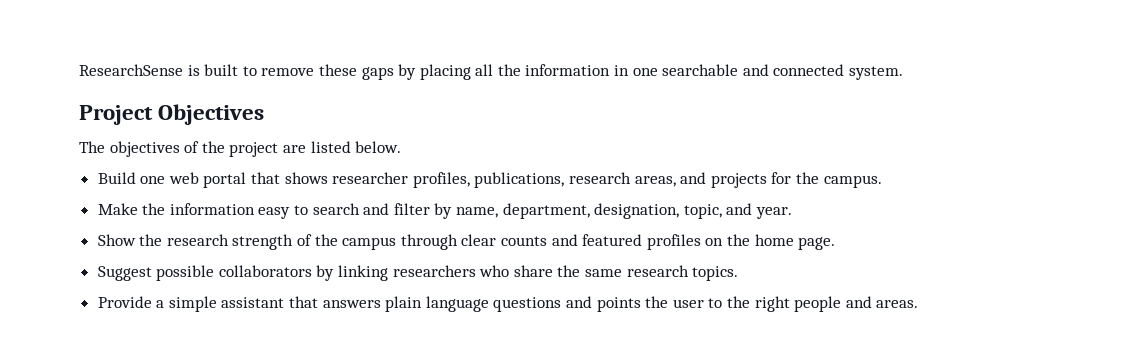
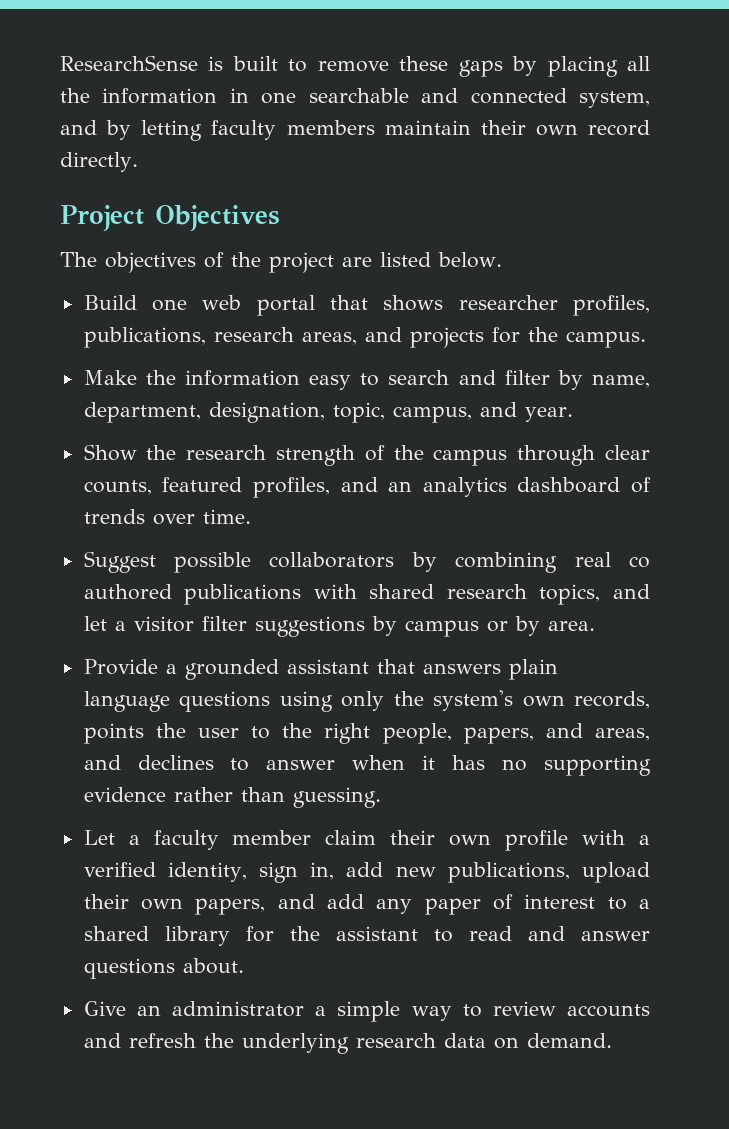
[849,66,904,80] system. -> [579,91,650,108] [60,120,650,141] [60,152,138,172] system, and by letting faculty members maintain their own record directly.
(722, 211) none -> [392,406,472,423] campus,
[501,234,836,250] [97,265,739,281] counts and featured profiles on the home page. // Suggest possible collaborators by linking researchers who share the same research topics. -> [83,477,651,498] [83,509,251,525] [83,551,650,573] [83,584,650,605] [83,616,595,637] counts, featured profiles, and an analytics dashboard of trends over time. // Suggest possible collaborators by combining real co authored publications with shared research topics, and let a visitor filter suggestions by campus or by area.
[168,296,217,312] simple -> [184,659,279,680] grounded
[566,296,593,308] and -> [279,690,651,712] using only the system's own records,
[794,296,919,312] people and areas. -> [382,723,650,744] [83,755,651,776] [83,787,381,808] [83,830,651,851] [83,862,651,883] [83,894,650,915] [83,926,650,946] [83,958,244,979] [83,1001,650,1022] [83,1033,612,1054] people, papers, and areas, and declines to answer when it has no supporting evidence rather than guessing. // Let a faculty member claim their own profile with a verified identity, sign in, add new publications, upload their own papers, and add any paper of interest to a shared library for the assistant to read and answer questions about. // Give an administrator a simple way to review accounts and refresh the underlying research data on demand.

